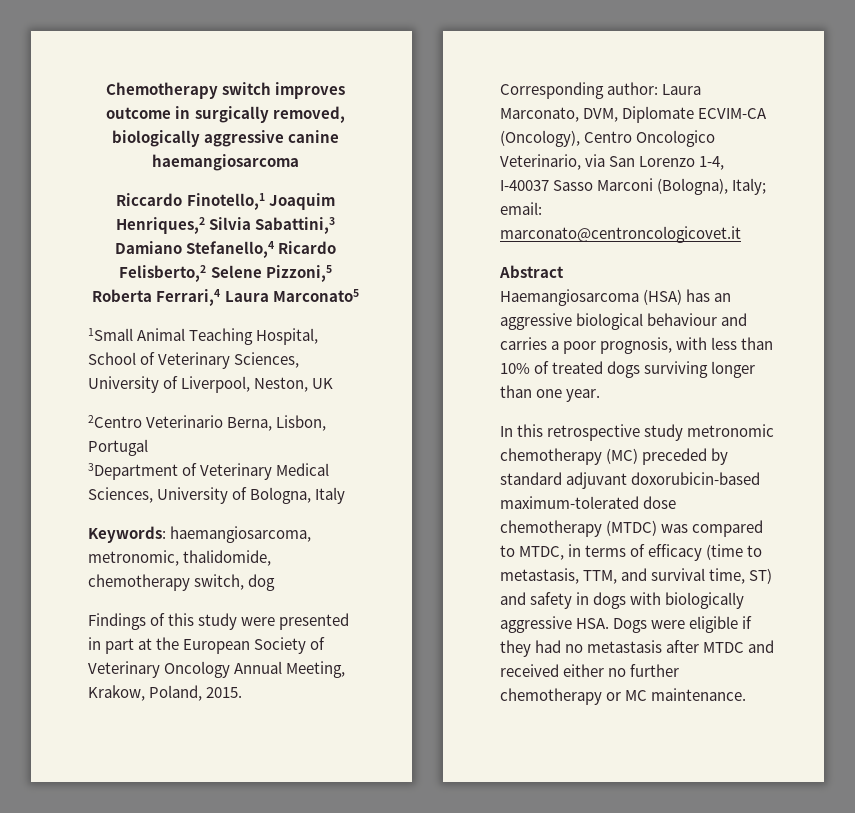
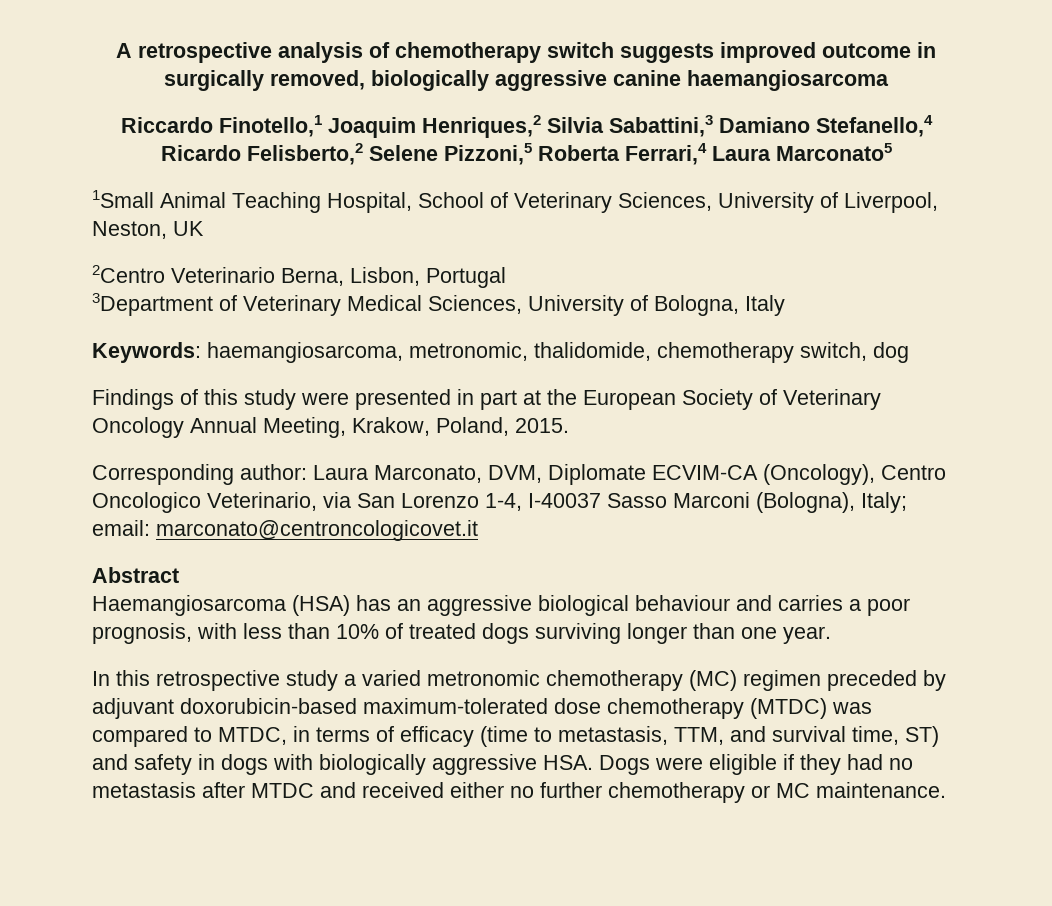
[105,82,346,99] Chemotherapy switch improves -> [116,42,816,63] A retrospective analysis of chemotherapy switch suggests improved
(684, 432) none -> [344,670,421,686] a varied
(639, 456) none -> [743,670,821,691] regimen
[500,472,562,485] standard -> (946, 680) none

